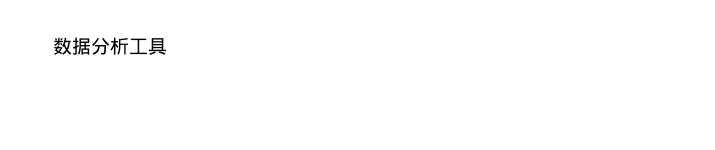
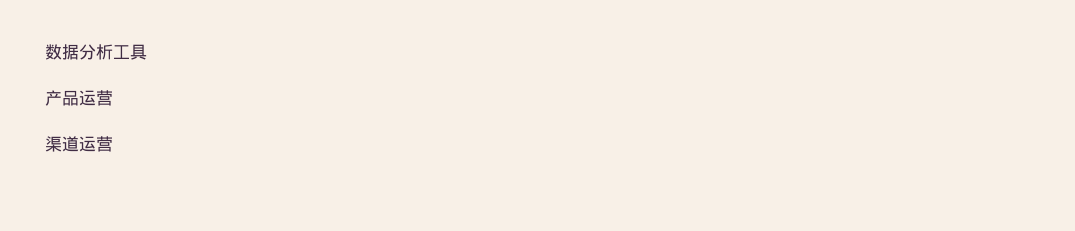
(167, 46) none -> [45,90,113,106] [45,136,113,152] // 产品运营 // 渠道运营

